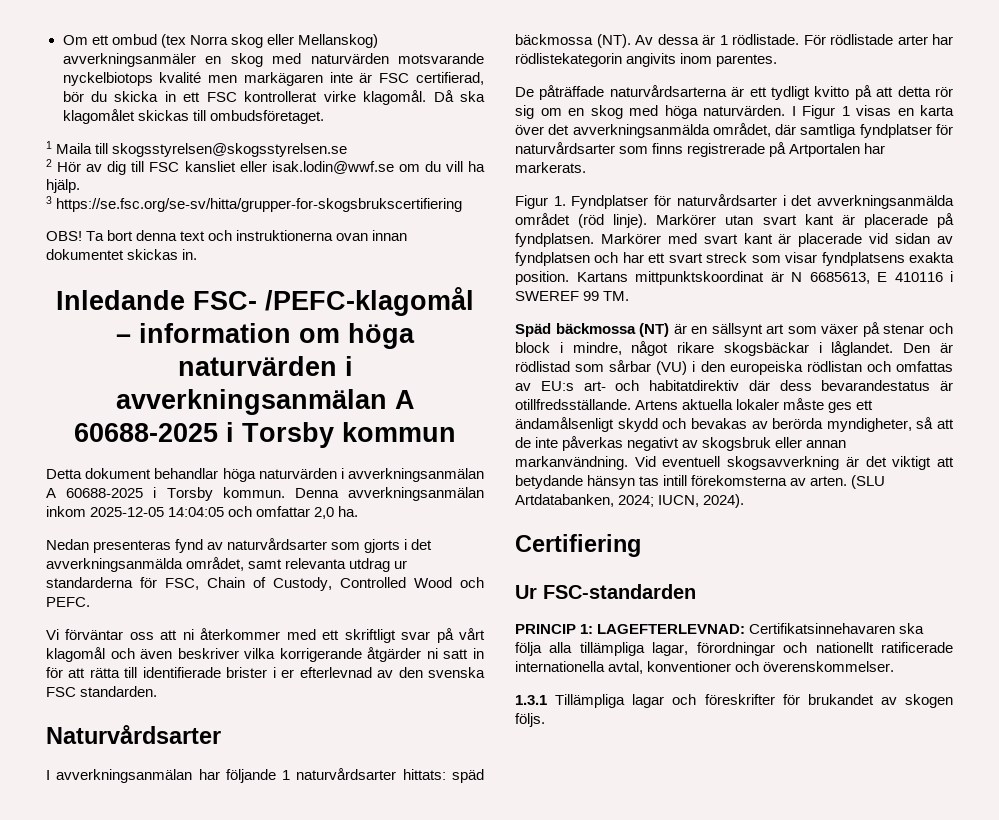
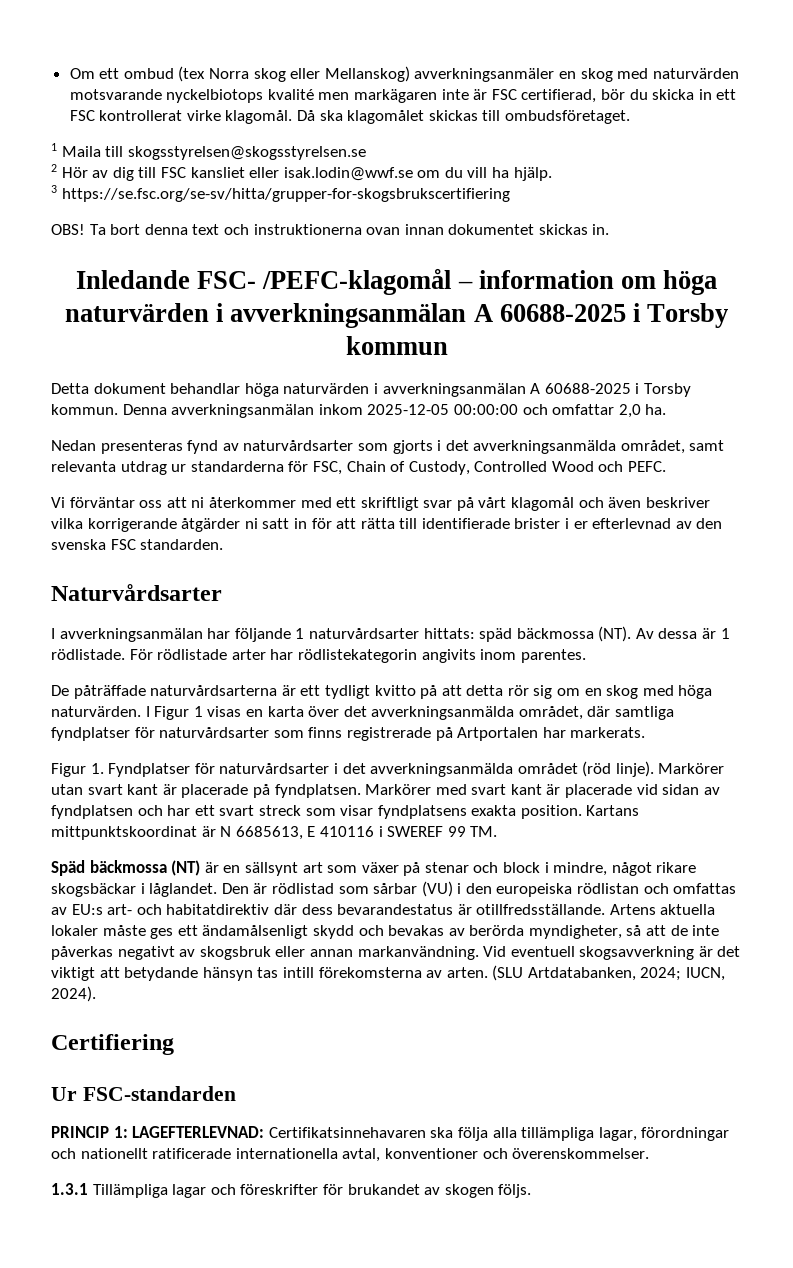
[168,507,225,517] 14:04:05 -> [453,404,518,415] 00:00:00

